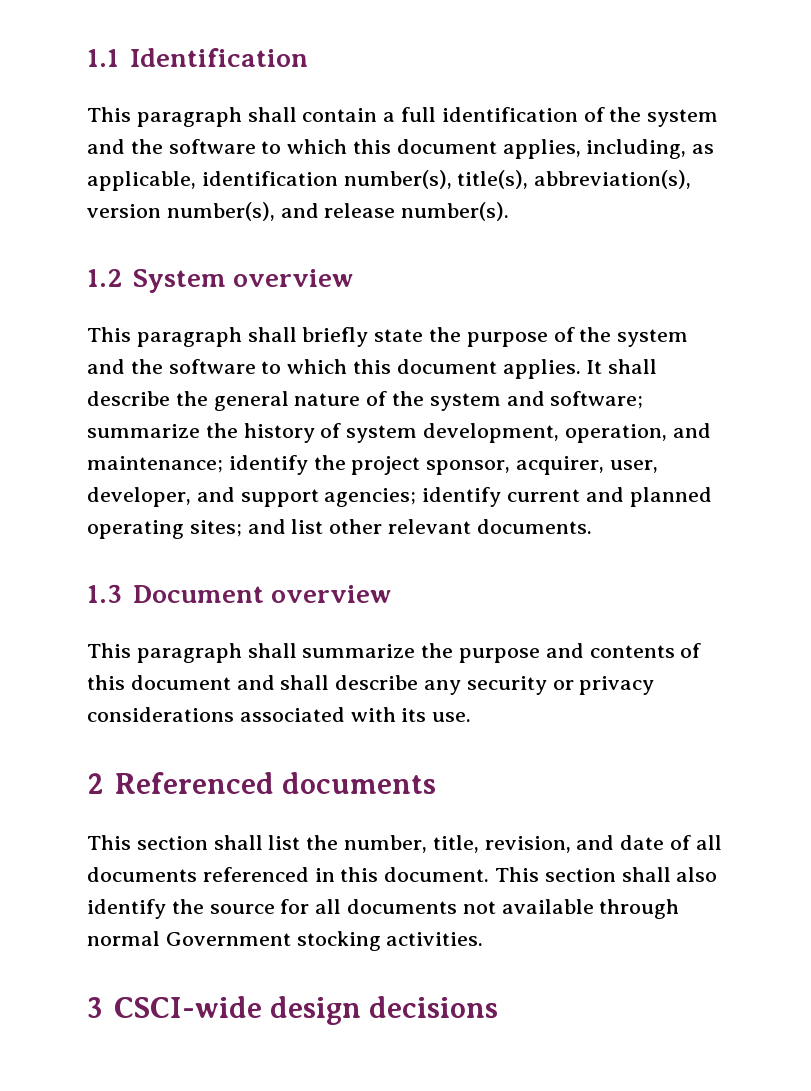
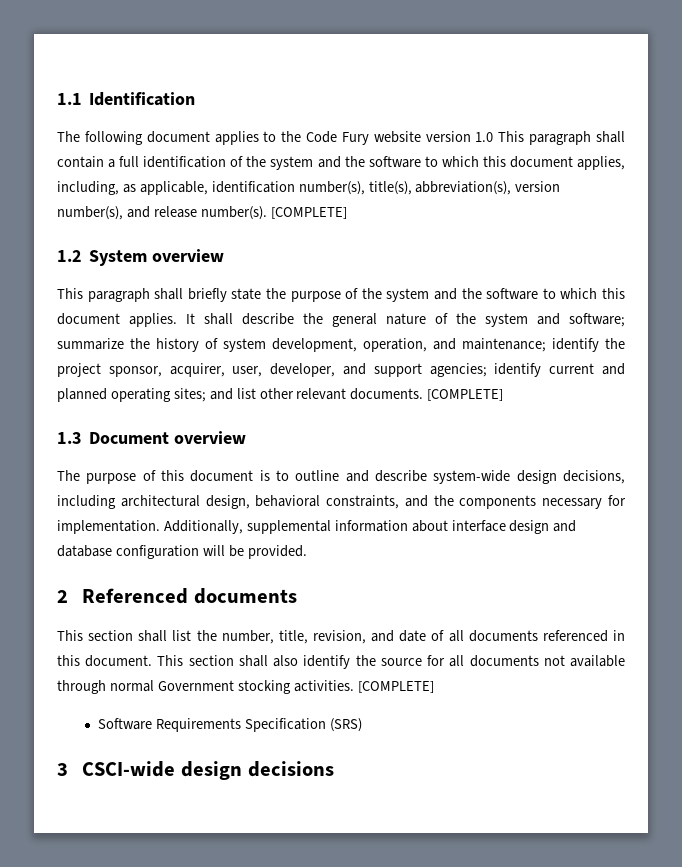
(308, 57) none -> [57,131,494,145] The following document applies to the Code Fury website version 1.0
(510, 211) none -> [270,207,347,219] [COMPLETE]
(592, 526) none -> [427,389,504,401] [COMPLETE]
[87,643,702,663] [87,675,655,695] [87,707,472,722] This paragraph shall summarize the purpose and contents of this document and shall describe any security or privacy considerations associated with its use. -> [57,470,625,484] [57,495,626,509] [57,520,577,534] [57,545,307,559] The purpose of this document is to outline and describe system-wide design decisions, including architectural design, behavioral constraints, and the components necessary for implementation. Additionally, supplemental information about interface design and database configuration will be provided.
(484, 939) none -> [357,681,434,693] [98,718,363,732] [COMPLETE] // Software Requirements Specification (SRS)

